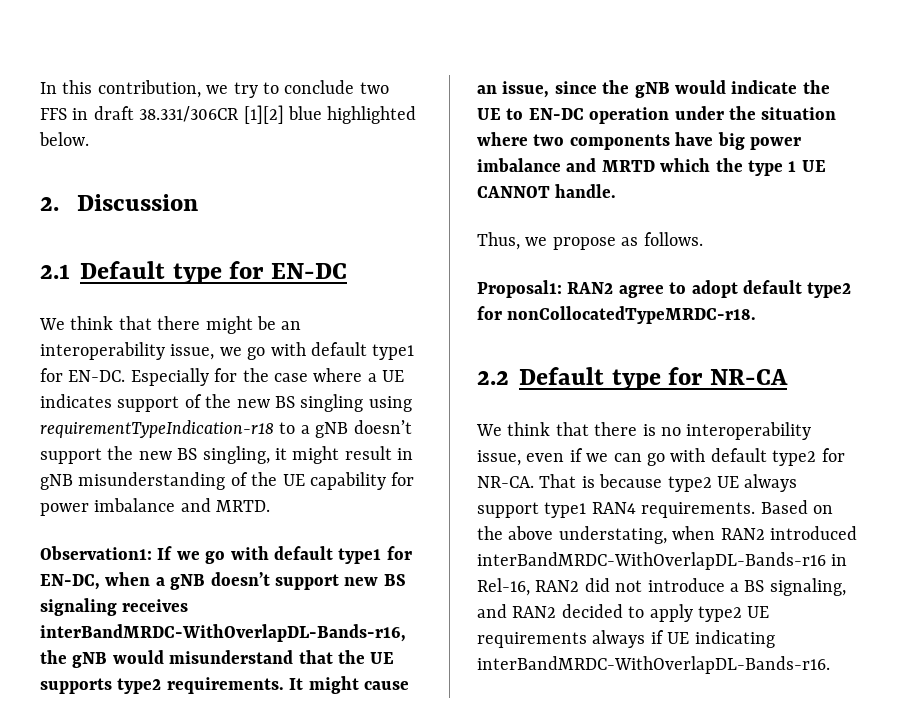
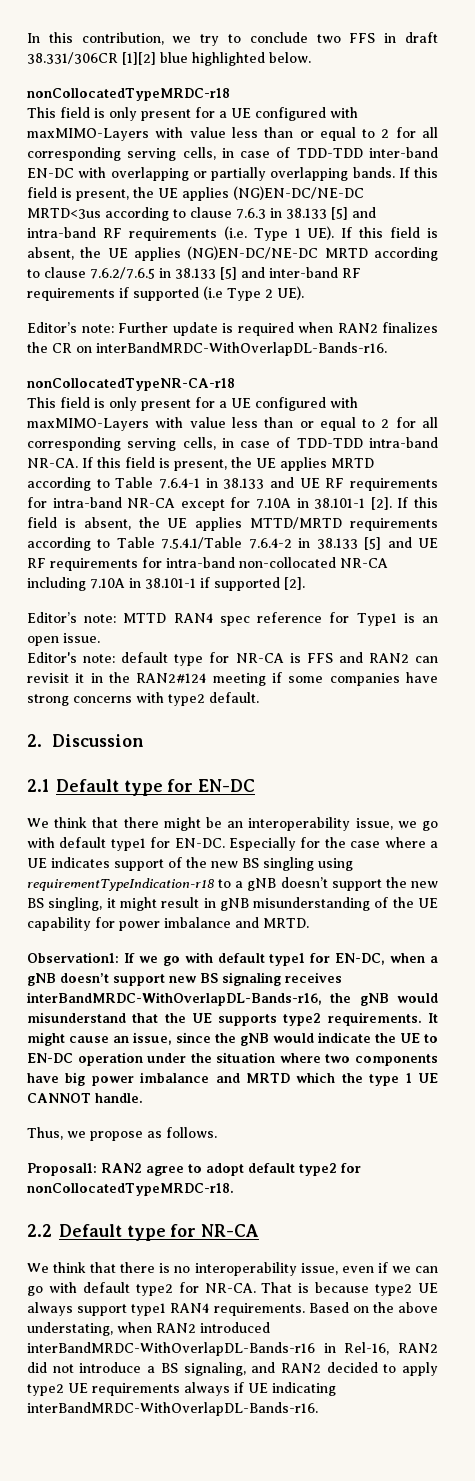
(89, 139) none -> [27,88,230,101] [27,107,358,121] [27,127,439,141] [27,147,438,161] [27,167,438,181] [27,186,364,201] [27,207,376,221] [27,226,438,241] [27,246,438,261] [27,267,361,280] [27,286,304,301] [27,322,438,336] [27,342,387,356] [27,378,235,391] [27,397,358,411] [27,417,439,431] [27,437,438,451] [27,457,374,471] [27,477,439,491] [27,497,439,511] [27,517,438,531] [27,537,439,551] [27,557,388,571] [27,577,305,591] [27,612,439,626] [27,633,100,646] [27,652,439,666] [27,672,438,686] [27,692,259,706] // nonCollocatedTypeMRDC-r18 // This field is only present for a UE configured with maxMIMO-Layers with value less than or equal to 2 for all corresponding serving cells, in case of TDD-TDD inter-band EN-DC with overlapping or partially overlapping bands. If this field is present, the UE applies (NG)EN-DC/NE-DC MRTD<3us according to clause 7.6.3 in 38.133 [5] and intra-band RF requirements (i.e. Type 1 UE). If this field is absent, the UE applies (NG)EN-DC/NE-DC MRTD according to clause 7.6.2/7.6.5 in 38.133 [5] and inter-band RF requirements if supported (i.e Type 2 UE). // Editor’s note: Further update is required when RAN2 finalizes the CR on interBandMRDC-WithOverlapDL-Bands-r16. // nonCollocatedTypeNR-CA-r18 // This field is only present for a UE configured with maxMIMO-Layers with value less than or equal to 2 for all corresponding serving cells, in case of TDD-TDD intra-band NR-CA. If this field is present, the UE applies MRTD according to Table 7.6.4-1 in 38.133 and UE RF requirements for intra-band NR-CA except for 7.10A in 38.101-1 [2]. If this field is absent, the UE applies MTTD/MRTD requirements according to Table 7.5.4.1/Table 7.6.4-2 in 38.133 [5] and UE RF requirements for intra-band non-collocated NR-CA including 7.10A in 38.101-1 if supported [2]. // Editor’s note: MTTD RAN4 spec reference for Type1 is an open issue. // Editor's note: default type for NR-CA is FFS and RAN2 can revisit it in the RAN2#124 meeting if some companies have strong concerns with type2 default.

